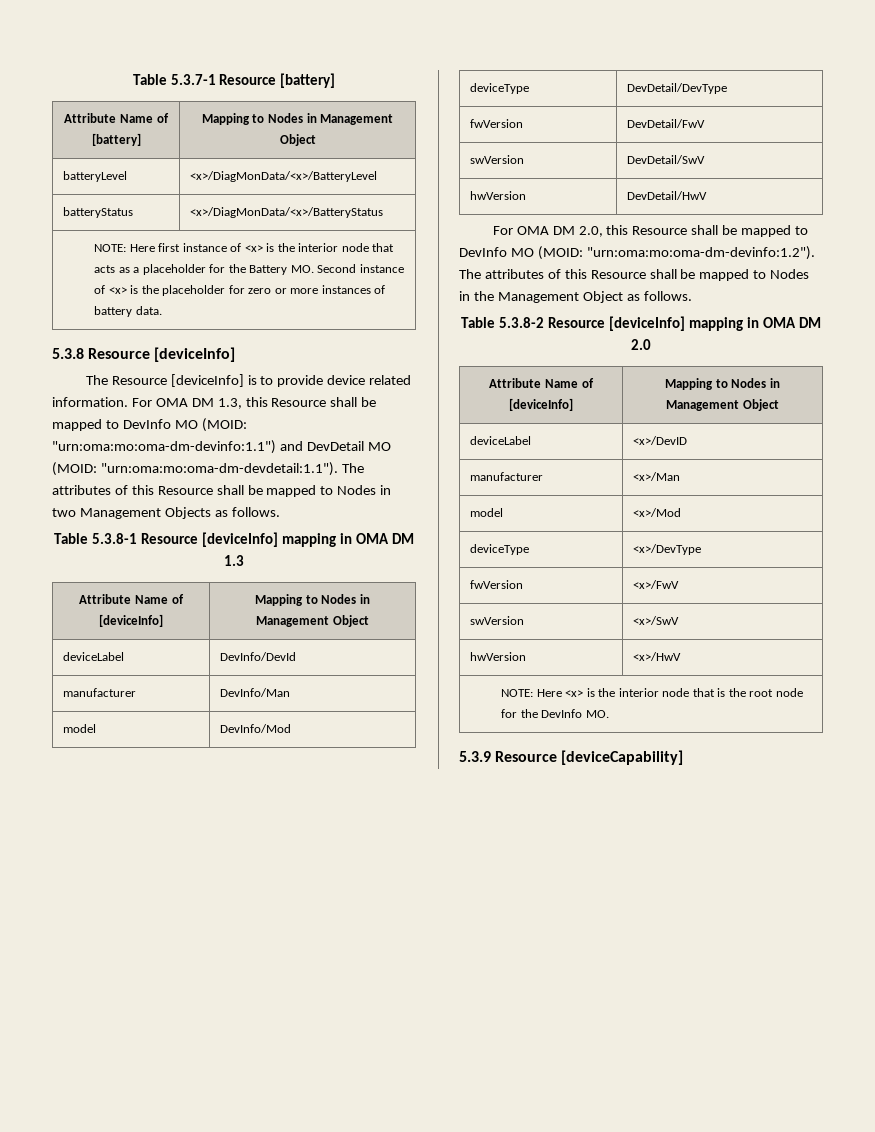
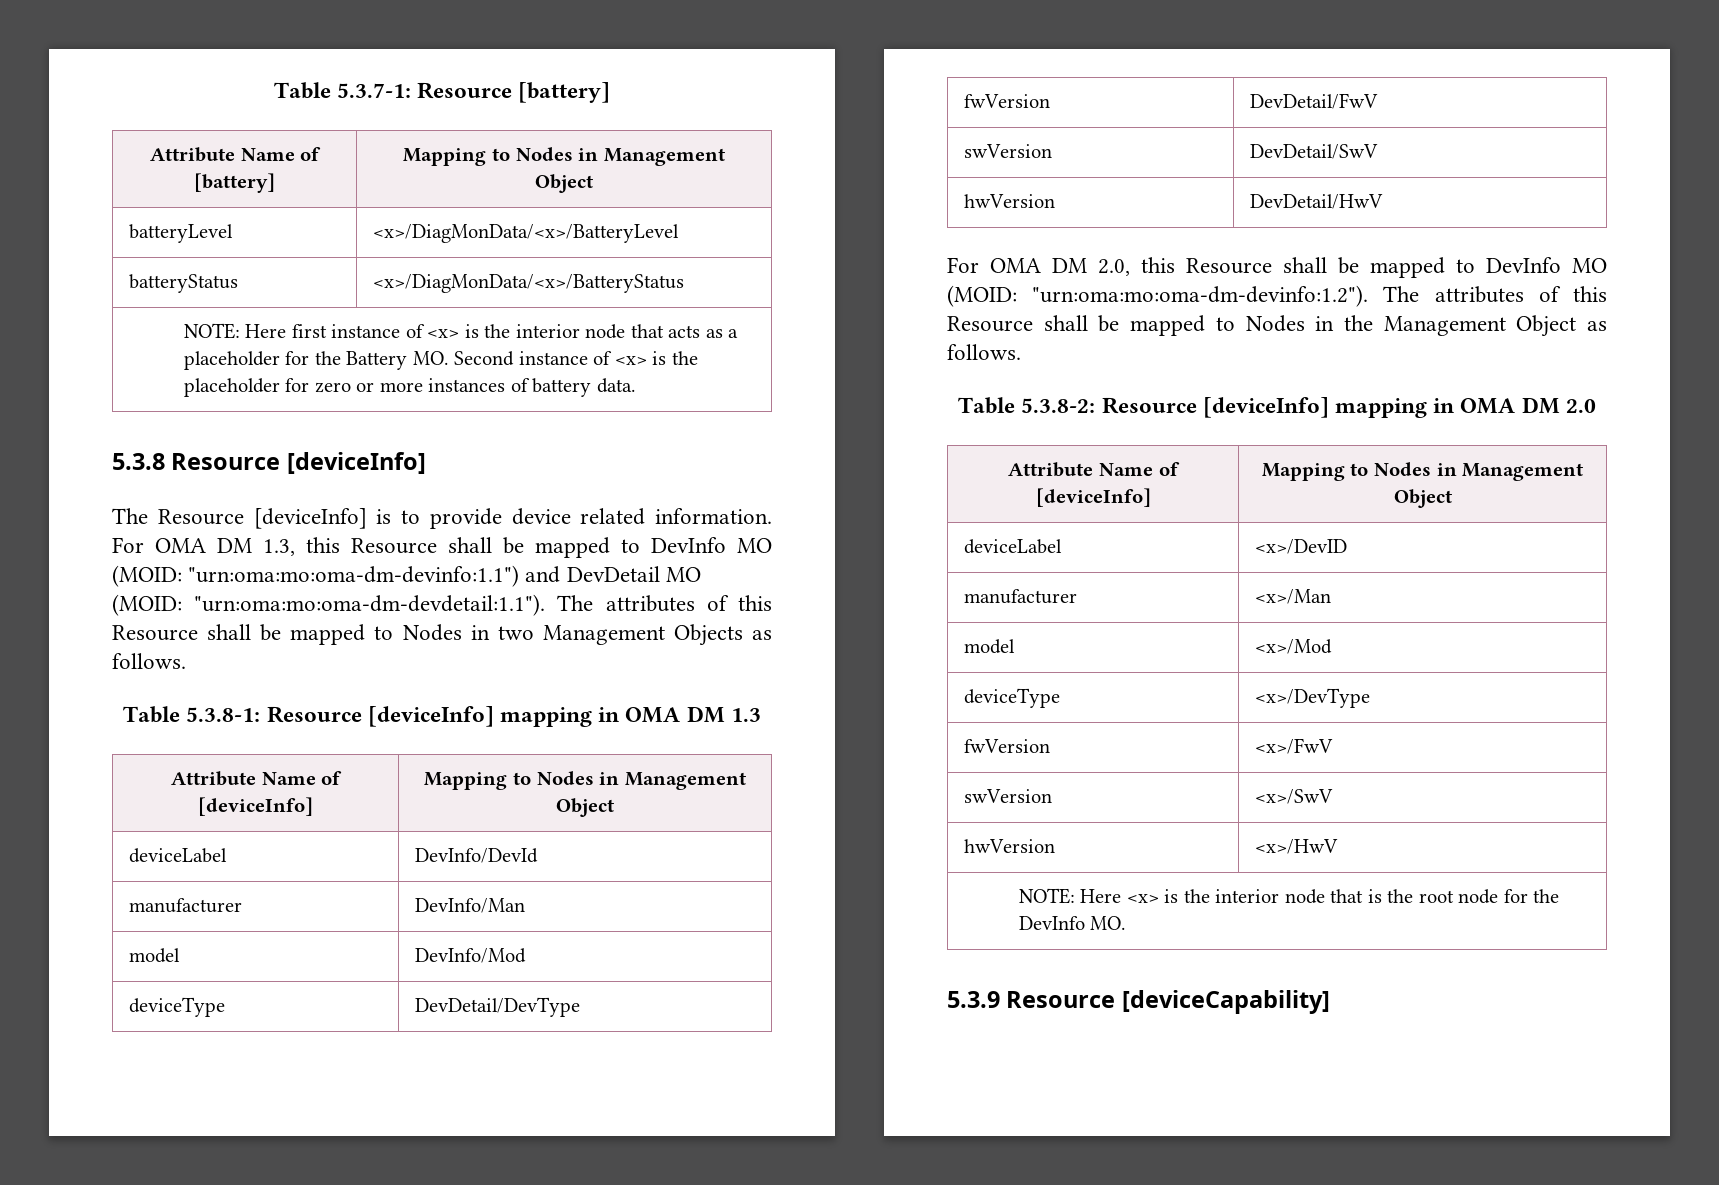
[132,74,216,85] Table 5.3.7-1 -> [273,82,411,99] Table 5.3.7-1:
[92,533,138,544] 5.3.8-1 -> [186,707,261,722] 5.3.8-1:
[499,317,545,328] 5.3.8-2 -> [1021,398,1096,413] 5.3.8-2:

